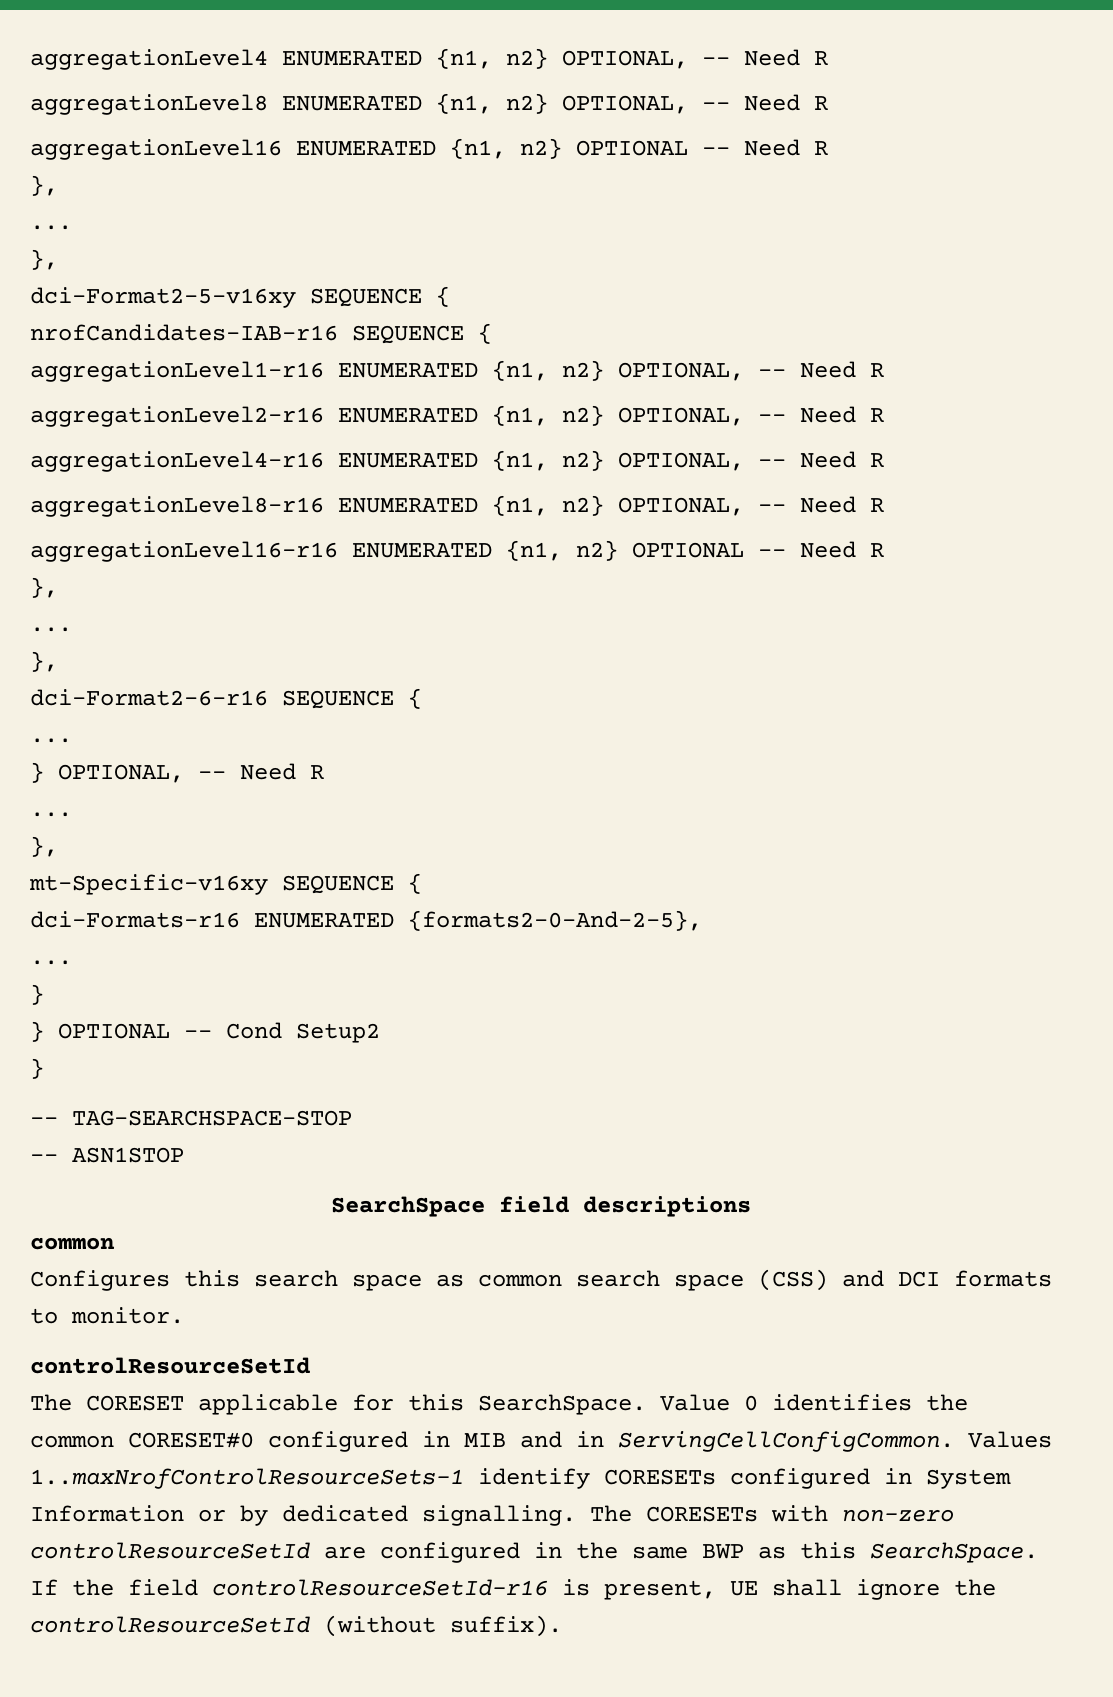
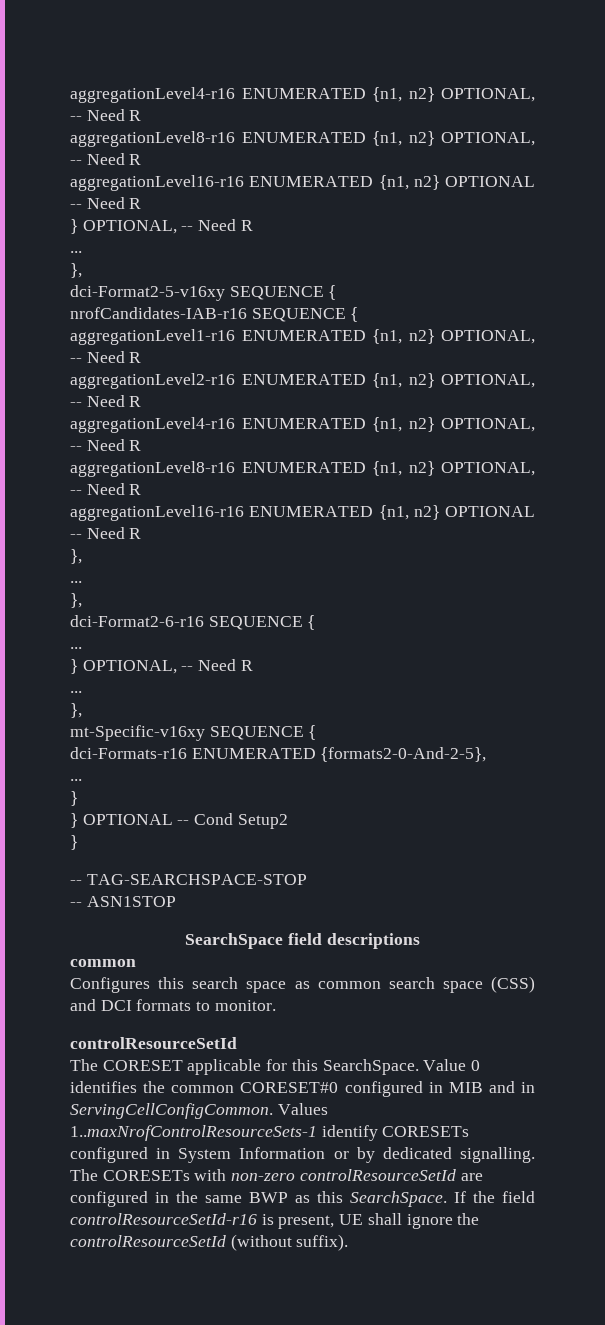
[30,48,828,70] [30,93,828,115] [30,138,828,160] [30,175,58,196] aggregationLevel4 ENUMERATED {n1, n2} OPTIONAL, -- Need R // aggregationLevel8 ENUMERATED {n1, n2} OPTIONAL, -- Need R // aggregationLevel16 ENUMERATED {n1, n2} OPTIONAL -- Need R // }, -> [70,87,535,103] [70,109,142,121] [70,131,535,147] [70,153,142,165] [70,175,535,191] [70,197,142,209] [70,219,253,234] aggregationLevel4-r16 ENUMERATED {n1, n2} OPTIONAL, -- Need R // aggregationLevel8-r16 ENUMERATED {n1, n2} OPTIONAL, -- Need R // aggregationLevel16-r16 ENUMERATED {n1, n2} OPTIONAL -- Need R // } OPTIONAL, -- Need R

